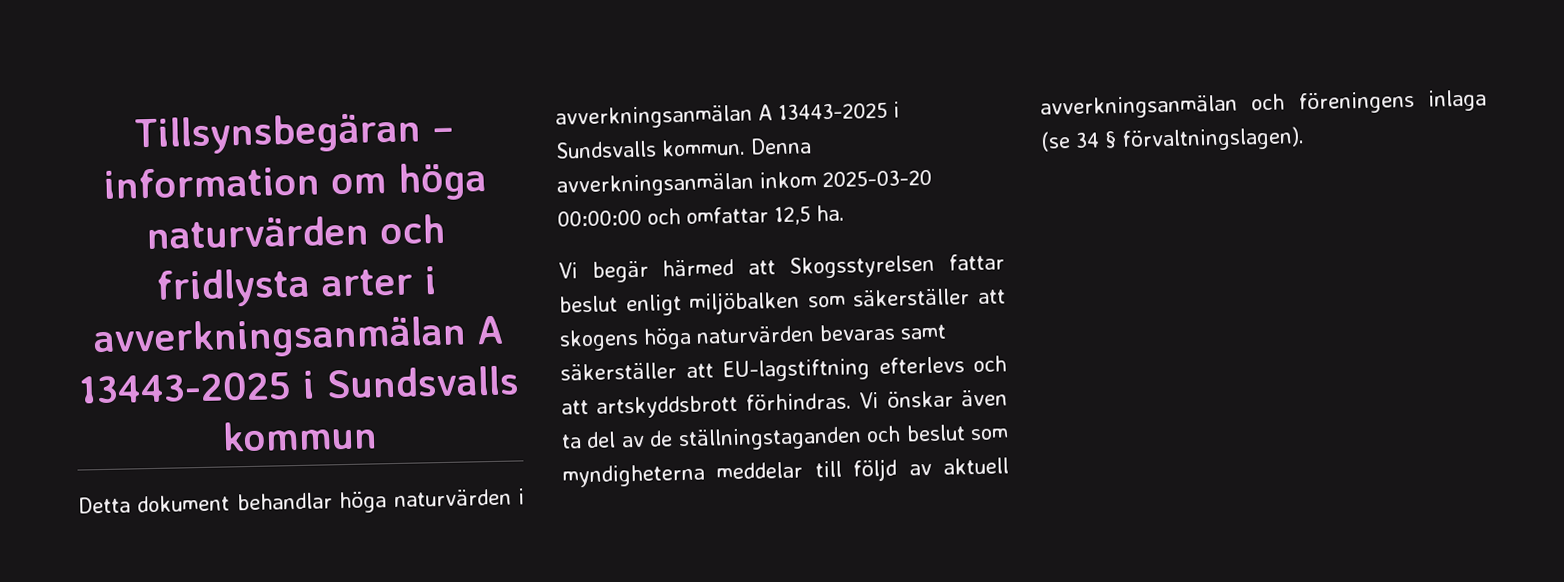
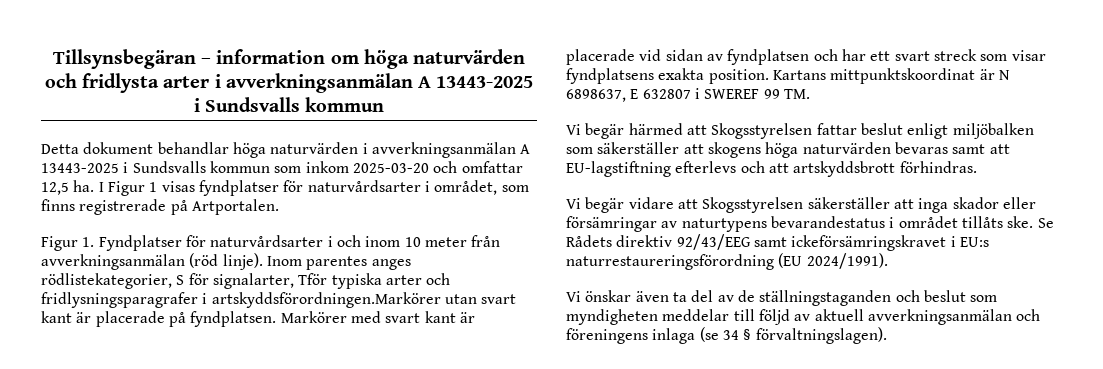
[661,137,812,157] [556,172,754,198] kommun. Denna avverkningsanmälan -> [209,161,302,173] kommun som
[557,209,642,227] 00:00:00 -> (429, 168) none
(845, 213) none -> [98,180,529,196] [41,199,279,215] [41,235,501,251] [41,253,411,270] [41,273,451,289] [41,292,517,308] [41,311,475,327] [566,49,1046,65] [566,68,1010,84] [566,88,810,102] I Figur 1 visas fyndplatser för naturvårdsarter i området, som finns registrerade på Artportalen. // Figur 1. Fyndplatser för naturvårdsarter i och inom 10 meter från avverkningsanmälan (röd linje). Inom parentes anges rödlistekategorier, S för signalarter, Tför typiska arter och fridlysningsparagrafer i artskyddsförordningen.Markörer utan svart kant är placerade på fyndplatsen. Markörer med svart kant är placerade vid sidan av fyndplatsen och har ett svart streck som visar fyndplatsens exakta position. Kartans mittpunktskoordinat är N 6898637, E 632807 i SWEREF 99 TM.
[560,362,677,381] säkerställer -> (986, 149) none
(852, 401) none -> [566,197,1036,213] [566,216,1054,232] [566,234,989,251] [566,253,888,270] // Vi begär vidare att Skogsstyrelsen säkerställer att inga skador eller försämringar av naturtypens bevarandestatus i området tillåts ske. Se Rådets direktiv 92/43/EEG samt ickeförsämringskravet i EU:s naturrestaureringsförordning (EU 2024/1991). //
[562,463,705,488] myndigheterna -> [566,309,658,325] myndigheten

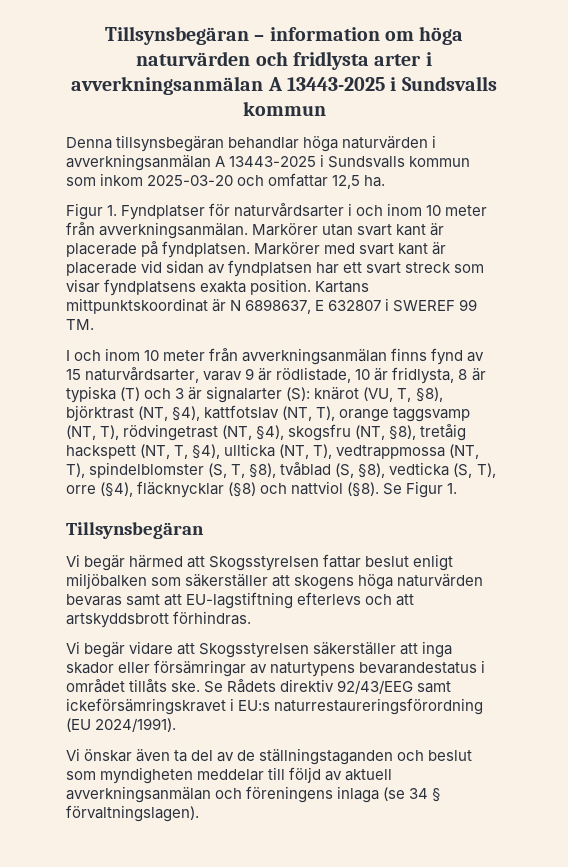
[41,142,154,154] Detta dokument -> [66,135,225,152] Denna tillsynsbegäran
[98,180,529,196] [41,199,279,215] I Figur 1 visas fyndplatser för naturvårdsarter i området, som finns registrerade på Artportalen. -> (386, 181) none
[41,253,411,270] [41,273,451,289] [41,292,441,308] avverkningsanmälan (röd linje). Inom parentes anges rödlistekategorier, S för signalarter, Tför typiska arter och fridlysningsparagrafer i artskyddsförordningen.Markörer -> [99,222,319,239] avverkningsanmälan. Markörer
[813,49,838,61] och -> (313, 268) none
(810, 94) none -> [66,348,485,365] [66,367,486,384] [66,386,443,403] [66,405,471,422] [66,424,467,441] [66,443,480,459] [66,462,496,478] [66,481,458,498] [66,522,204,539] // I och inom 10 meter från avverkningsanmälan finns fynd av 15 naturvårdsarter, varav 9 är rödlistade, 10 är fridlysta, 8 är typiska (T) och 3 är signalarter (S): knärot (VU, T, §8), björktrast (NT, §4), kattfotslav (NT, T), orange taggsvamp (NT, T), rödvingetrast (NT, §4), skogsfru (NT, §8), tretåig hackspett (NT, T, §4), ullticka (NT, T), vedtrappmossa (NT, T), spindelblomster (S, T, §8), tvåblad (S, §8), vedticka (S, T), orre (§4), fläcknycklar (§8) och nattviol (§8). Se Figur 1. // Tillsynsbegäran

